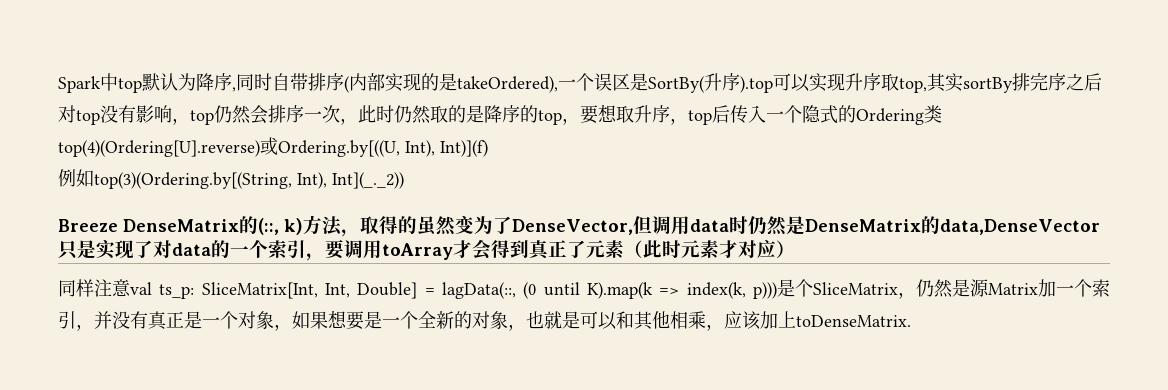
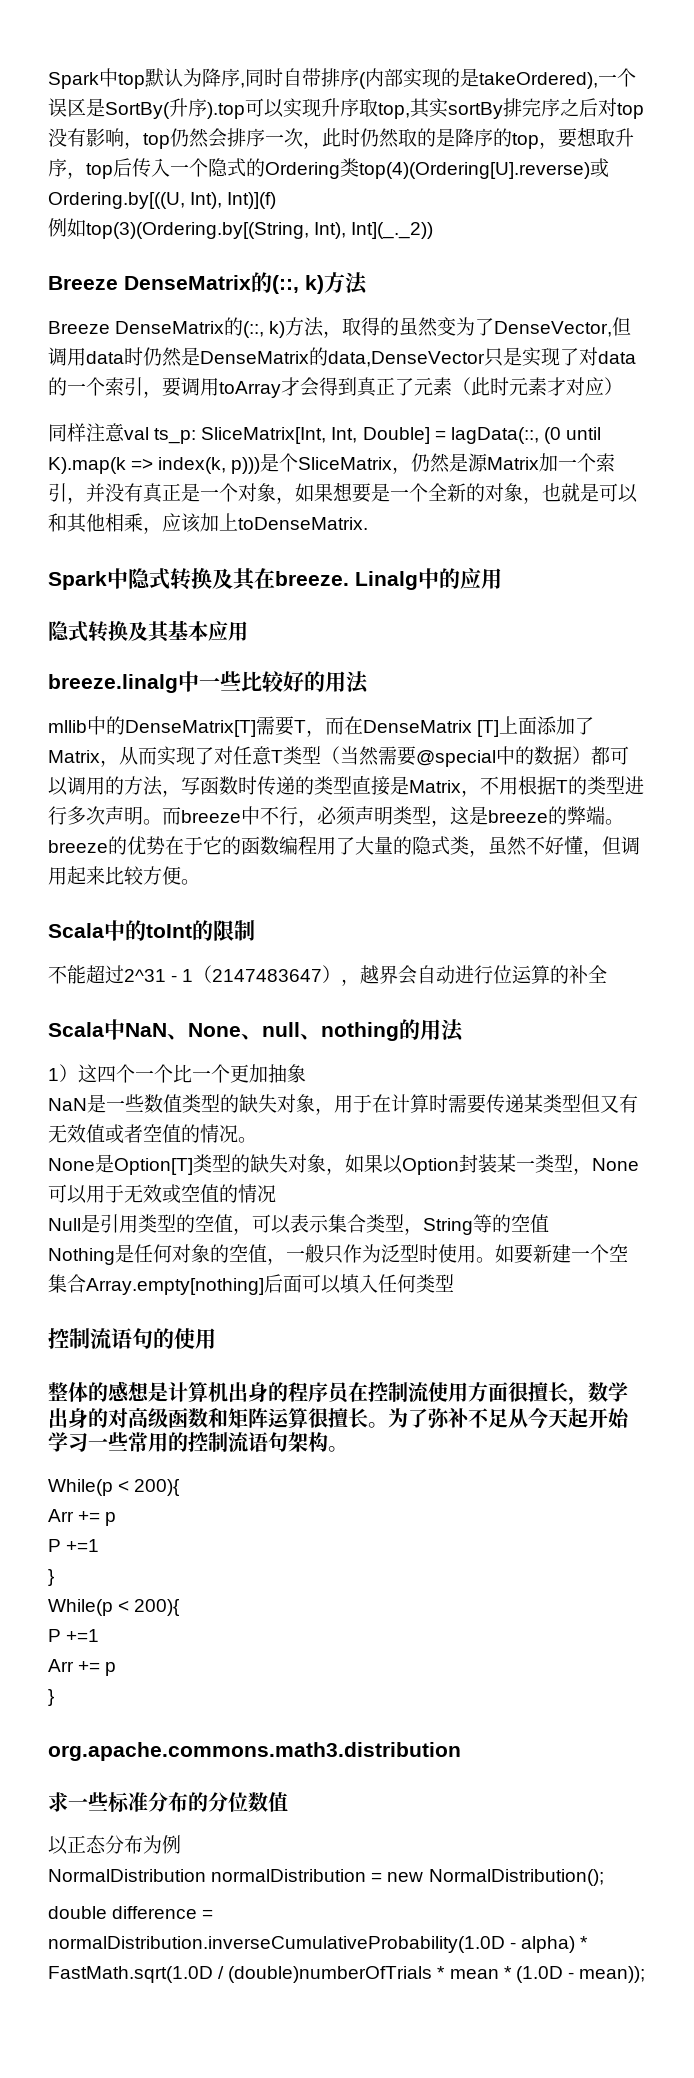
(342, 226) none -> [48,317,325,338] // Breeze DenseMatrix的(::, k)方法
(911, 321) none -> [48,567,502,591] [48,620,248,643] [48,671,369,694] [48,716,595,737] [48,746,629,767] [48,776,644,797] [48,806,624,827] [48,836,640,857] [48,866,200,885] [48,920,255,941] [48,965,608,986] [48,1019,464,1042] [48,1064,306,1083] [48,1094,638,1115] [48,1124,257,1144] [48,1154,639,1175] [48,1184,276,1204] [48,1214,549,1235] [48,1244,628,1265] [48,1274,454,1295] [48,1328,216,1349] [48,1381,628,1405] [48,1407,630,1429] [48,1432,348,1452] [48,1479,181,1496] [48,1509,117,1526] [48,1539,100,1552] [48,1569,54,1586] [48,1599,181,1616] [48,1629,100,1642] [48,1659,117,1676] [48,1689,54,1706] [48,1742,461,1761] [48,1792,288,1813] [48,1835,181,1855] [48,1869,604,1886] [48,1906,214,1919] [48,1936,589,1953] [48,1966,646,1983] // Spark中隐式转换及其在breeze. Linalg中的应用 // 隐式转换及其基本应用 // breeze.linalg中一些比较好的用法 // mllib中的DenseMatrix[T]需要T，而在DenseMatrix [T]上面添加了Matrix，从而实现了对任意T类型（当然需要@special中的数据）都可以调用的方法，写函数时传递的类型直接是Matrix，不用根据T的类型进行多次声明。而breeze中不行，必须声明类型，这是breeze的弊端。breeze的优势在于它的函数编程用了大量的隐式类，虽然不好懂，但调用起来比较方便。 // Scala中的toInt的限制 // 不能超过2^31 - 1（2147483647），越界会自动进行位运算的补全 // Scala中NaN、None、null、nothing的用法 // 1）这四个一个比一个更加抽象 // NaN是一些数值类型的缺失对象，用于在计算时需要传递某类型但又有无效值或者空值的情况。 // None是Option[T]类型的缺失对象，如果以Option封装某一类型，None可以用于无效或空值的情况 // Null是引用类型的空值，可以表示集合类型，String等的空值 // Nothing是任何对象的空值，一般只作为泛型时使用。如要新建一个空集合Array.empty[nothing]后面可以填入任何类型 // 控制流语句的使用 // 整体的感想是计算机出身的程序员在控制流使用方面很擅长，数学出身的对高级函数和矩阵运算很擅长。为了弥补不足从今天起开始学习一些常用的控制流语句架构。 // While(p < 200){ // Arr += p // P +=1 // } // While(p < 200){ // P +=1 // Arr += p // } // org.apache.commons.math3.distribution // 求一些标准分布的分位数值 // 以正态分布为例 // NormalDistribution normalDistribution = new NormalDistribution(); // double difference = normalDistribution.inverseCumulativeProbability(1.0D - alpha) * FastMath.sqrt(1.0D / (double)numberOfTrials * mean * (1.0D - mean));

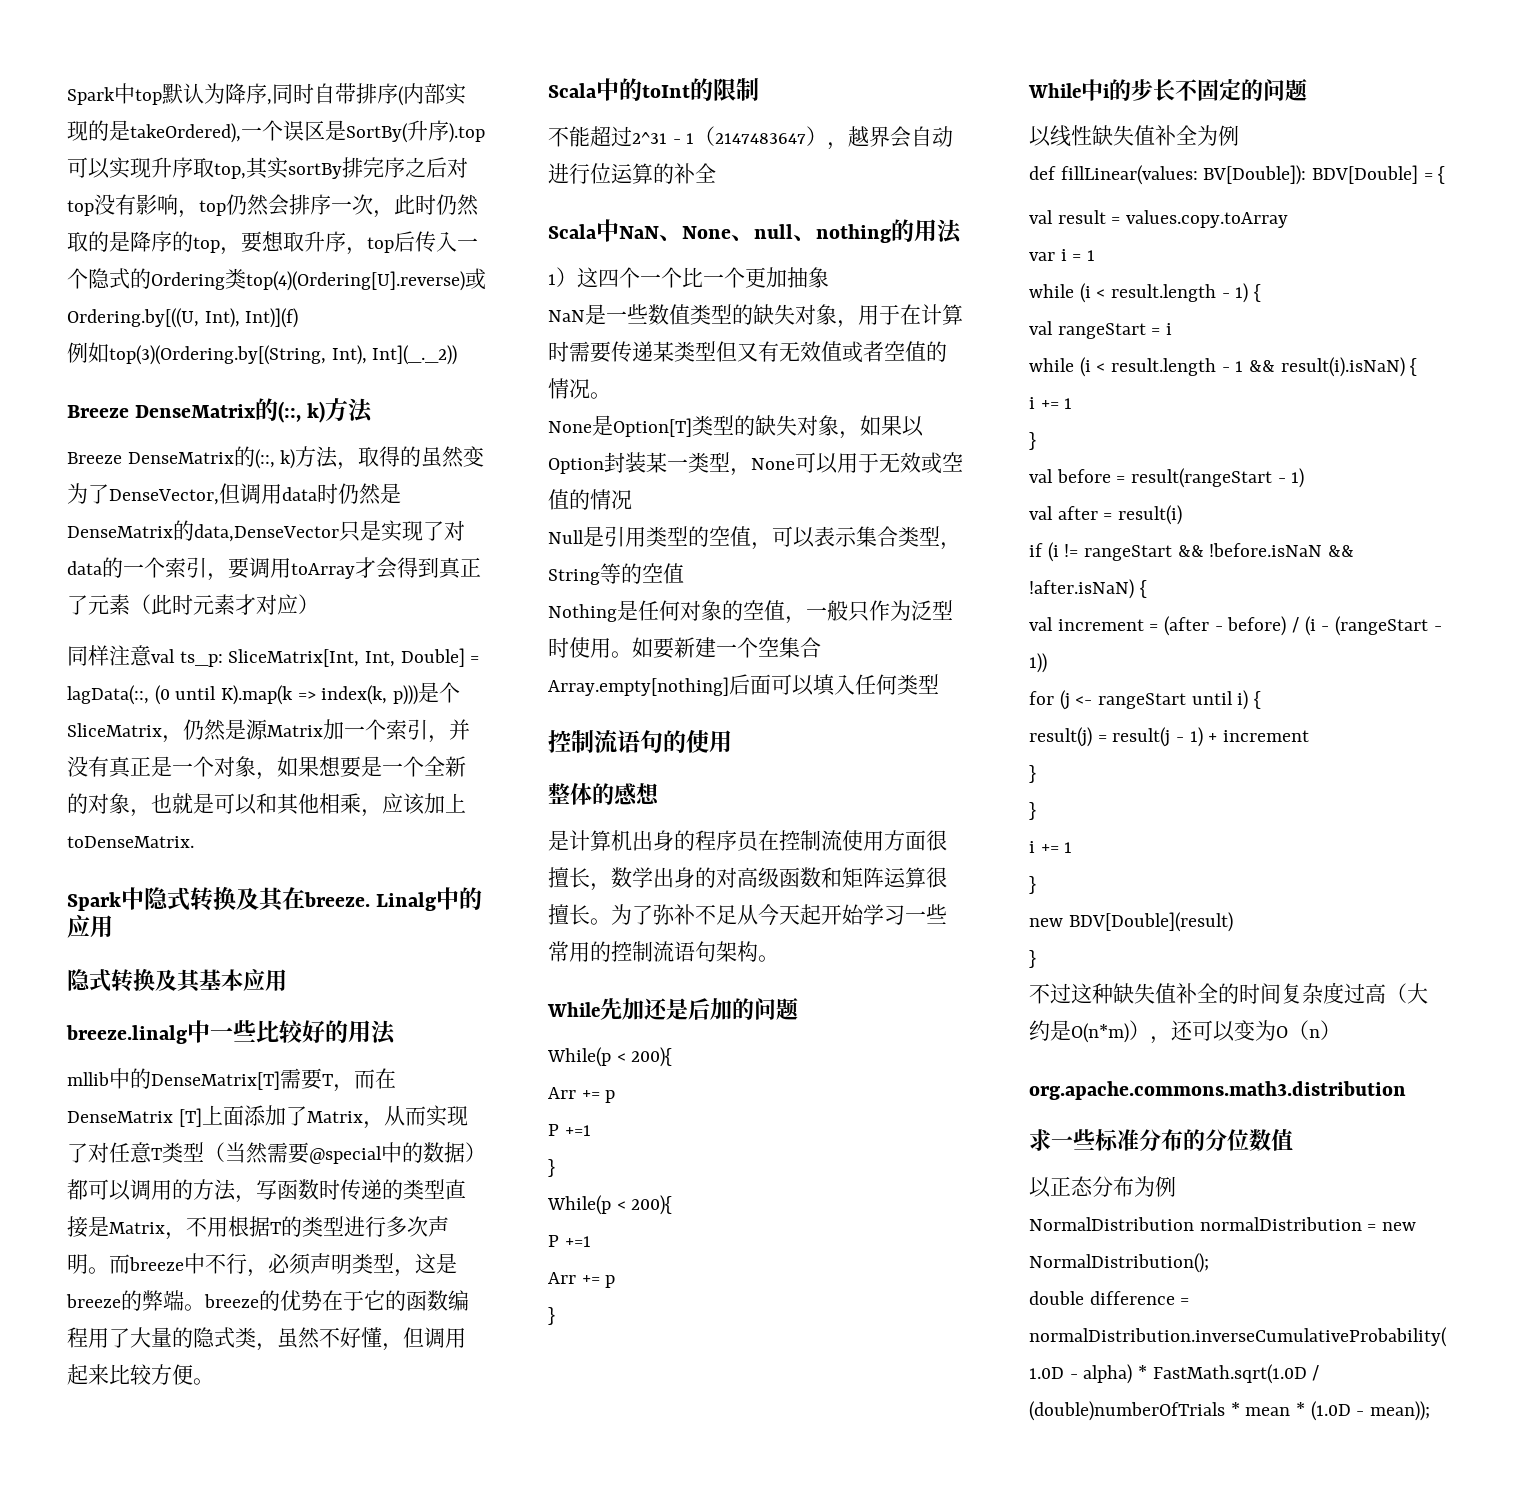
(150, 1392) none -> (660, 794) //
(348, 1449) none -> [547,997,798,1020] // While先加还是后加的问题
(54, 1697) none -> [1028,78,1307,101] [1029,125,1239,147] [1029,165,1446,185] [1029,210,1289,228] [1029,249,1096,261] [1029,283,1262,303] [1029,321,1173,339] [1029,357,1418,377] [1029,397,1073,409] [1029,432,1036,450] [1029,468,1305,488] [1029,505,1183,525] [1029,542,1355,562] [1029,579,1147,599] [1029,616,1442,636] [1029,653,1047,673] [1029,690,1262,710] [1029,727,1310,747] [1029,765,1036,783] [1029,802,1036,820] [1029,841,1073,853] [1029,876,1036,894] [1029,912,1233,932] [1029,950,1036,968] [1029,982,1428,1004] [1029,1020,1341,1044] // While中i的步长不固定的问题 // 以线性缺失值补全为例 // def fillLinear(values: BV[Double]): BDV[Double] = { // val result = values.copy.toArray // var i = 1 // while (i < result.length - 1) { // val rangeStart = i // while (i < result.length - 1 && result(i).isNaN) { // i += 1 // } // val before = result(rangeStart - 1) // val after = result(i) // if (i != rangeStart && !before.isNaN && !after.isNaN) { // val increment = (after - before) / (i - (rangeStart - 1)) // for (j <- rangeStart until i) { // result(j) = result(j - 1) + increment // } // } // i += 1 // } // new BDV[Double](result) // } // 不过这种缺失值补全的时间复杂度过高（大约是O(n*m)），还可以变为O（n）

